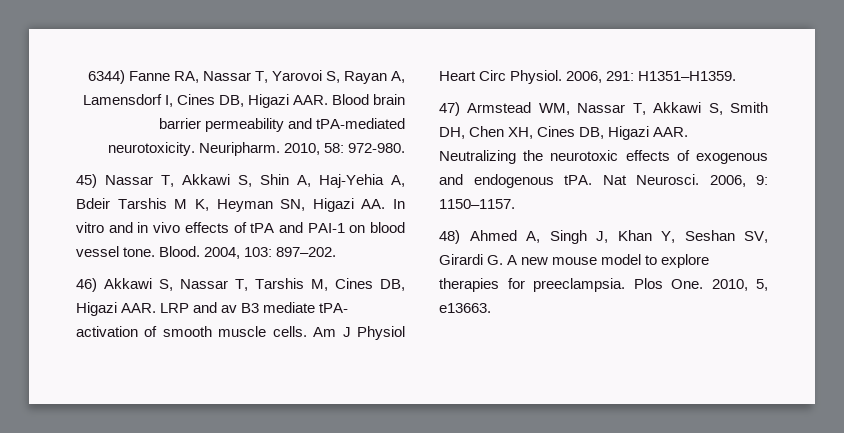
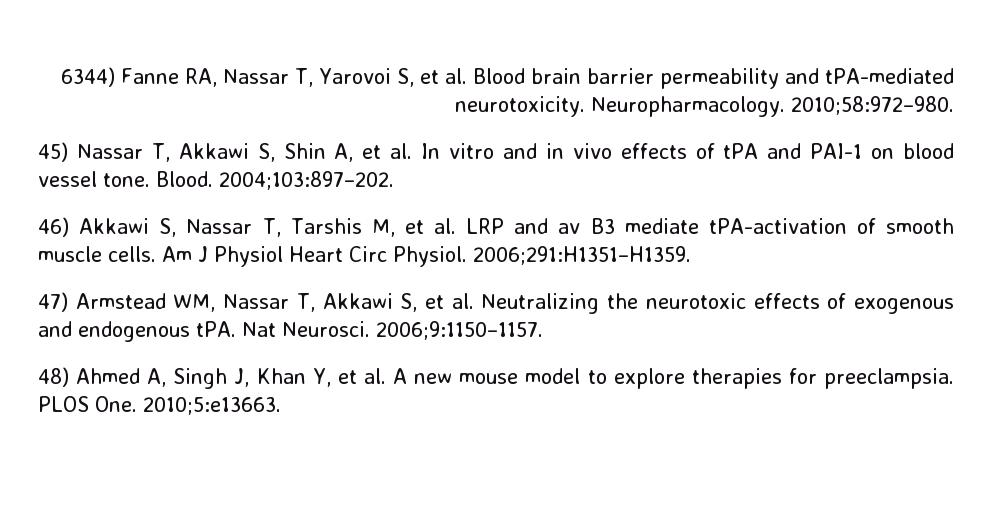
[343,71,406,84] [82,94,328,108] Rayan A, Lamensdorf I, Cines DB, Higazi AAR. -> [420,68,468,84] et al.
[198,142,406,156] Neuripharm. 2010, 58: 972-980. -> [591,96,954,117] Neuropharmacology. 2010;58:972–980.
[319,174,405,188] [76,198,386,212] Haj-Yehia A, Bdeir Tarshis M K, Heyman SN, Higazi AA. -> [362,143,413,159] et al.
[204,247,337,259] 2004, 103: 897–202. -> [219,171,394,190] 2004;103:897–202.
[335,278,405,291] [76,302,157,316] Cines DB, Higazi AAR. -> [404,218,456,234] et al.
[319,303,349,313] [76,326,138,337] tPA- activation -> [708,218,847,234] tPA-activation
[566,71,737,83] 2006, 291: H1351–H1359. -> [473,246,691,265] 2006;291:H1351–H1359.
[730,102,769,113] [439,126,689,140] Smith DH, Chen XH, Cines DB, Higazi AAR. -> [425,293,474,309] et al.
[709,175,768,187] [439,199,515,209] 2006, 9: 1150–1157. -> [375,321,543,340] 2006;9:1150–1157.
[684,230,768,243] [439,254,504,265] Seshan SV, Girardi G. -> [337,368,386,384] et al.
[633,278,768,291] [439,303,491,313] Plos One. 2010, 5, e13663. -> [38,396,281,415] PLOS One. 2010;5:e13663.

